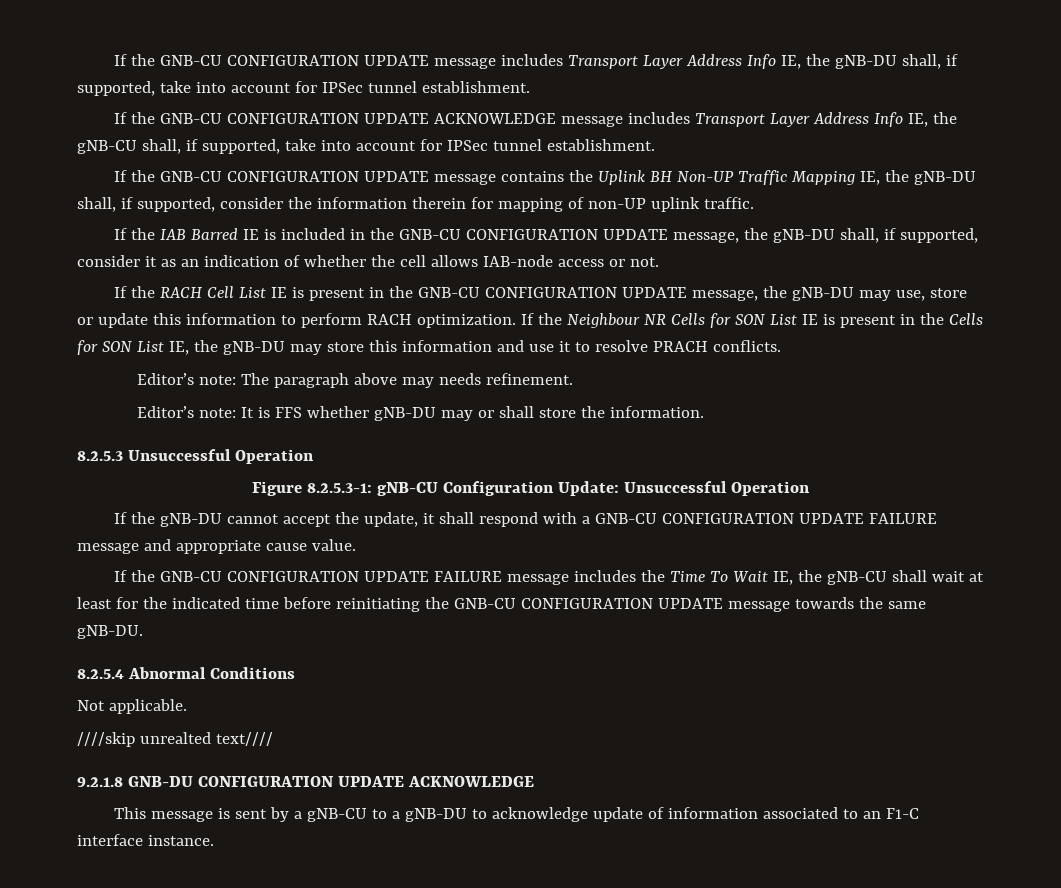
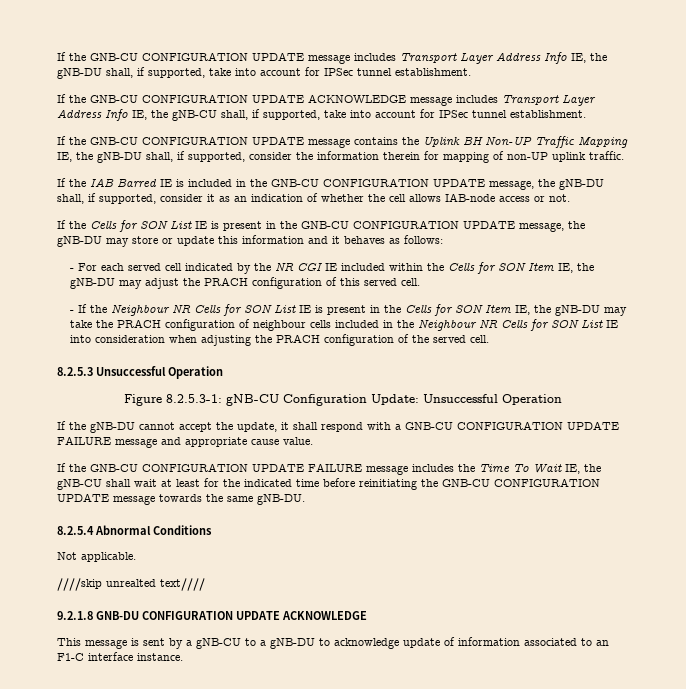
[160,286,235,298] RACH Cell -> [90,220,168,232] Cells for SON
[896,290,926,301] use, -> (129, 242) none
[280,313,516,328] to perform RACH optimization. -> [308,235,443,244] [69,262,594,274] [69,277,420,289] [69,310,74,313] and it behaves as follows: // - For each served cell indicated by the NR CGI IE included within the Cells for SON Item IE, the gNB-DU may adjust the PRACH configuration of this served cell. // -
[136,340,781,355] [137,373,574,388] [137,406,705,421] List IE, the gNB-DU may store this information and use it to resolve PRACH conflicts. // Editor’s note: The paragraph above may needs refinement. // Editor’s note: It is FFS whether gNB-DU may or shall store the information. -> [484,305,627,316] [69,319,618,331] [69,334,489,346] Item IE, the gNB-DU may take the PRACH configuration of neighbour cells included in the Neighbour NR Cells for SON List IE into consideration when adjusting the PRACH configuration of the served cell.

